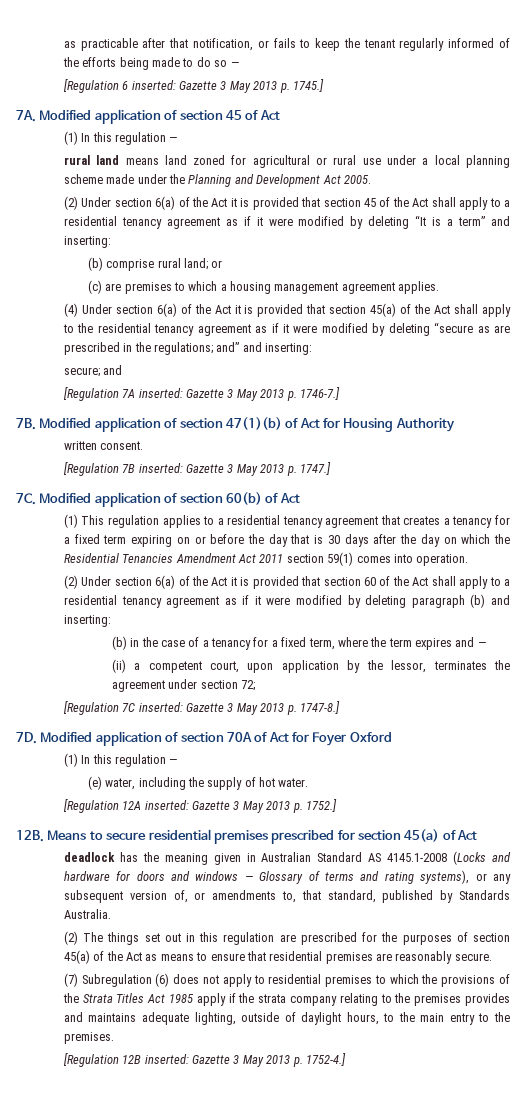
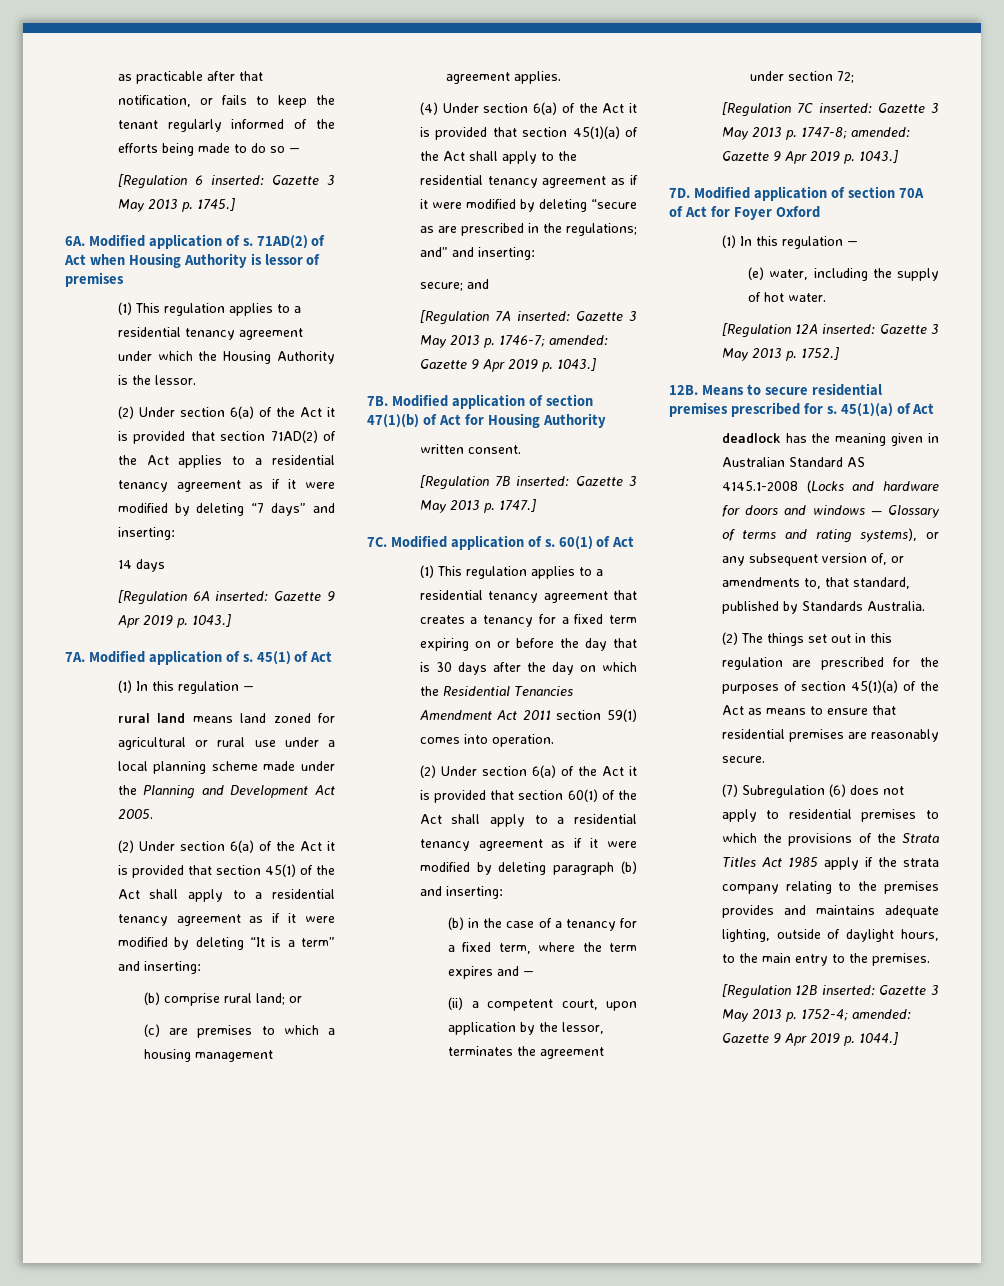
(324, 85) none -> [65,234,326,249] [64,253,321,268] [65,272,124,287] [117,302,301,316] [117,327,303,340] [117,351,335,364] [117,375,196,385] [117,406,335,419] [117,430,336,444] [117,455,335,468] [117,479,335,492] [117,503,335,516] [117,527,175,540] [117,559,165,572] [117,590,335,605] [117,614,231,628] // 6A. Modified application of s. 71AD(2) of Act when Housing Authority is lessor of premises // (1) This regulation applies to a residential tenancy agreement under which the Housing Authority is the lessor. // (2) Under section 6(a) of the Act it is provided that section 71AD(2) of the Act applies to a residential tenancy agreement as if it were modified by deleting “7 days” and inserting: // 14 days // [Regulation 6A inserted: Gazette 9 Apr 2019 p. 1043.]
[179,110,242,120] section 45 -> [242,651,291,665] s. 45(1)
[364,198,377,207] 45 -> [264,864,296,877] 45(1)
[370,303,397,317] 45(a) -> [572,126,620,139] 45(1)(a)
[299,387,340,400] 1746-7.] -> [498,335,608,347] [419,358,596,372] 1746-7; amended: Gazette 9 Apr 2019 p. 1043.]
[179,492,262,505] section 60(b) -> [544,536,593,550] s. 60(1)
[364,577,377,586] 60 -> [567,789,598,802] 60(1)
[299,701,340,714] 1747-8.] -> [800,127,910,139] [721,150,898,164] 1747-8; amended: Gazette 9 Apr 2019 p. 1043.]
[358,829,440,842] section 45(a) -> [826,403,893,417] s. 45(1)(a)
[63,950,90,964] 45(a) -> [850,680,898,693] 45(1)(a)
[305,1053,346,1066] 1752-4.] -> [800,1009,911,1021] [721,1032,898,1046] 1752-4; amended: Gazette 9 Apr 2019 p. 1044.]

